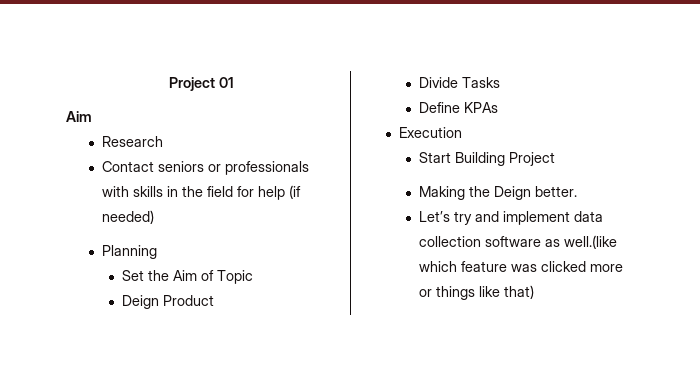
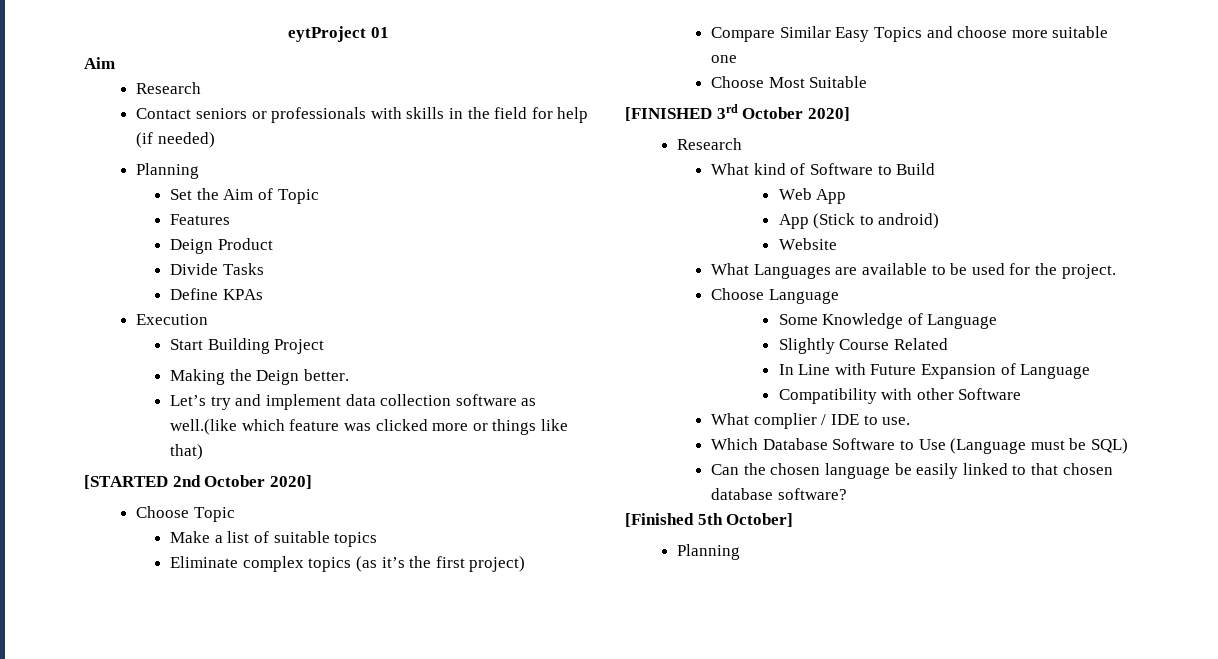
[169,77,215,91] Project -> [288,26,367,42] eytProject
(253, 277) none -> [170,214,231,225] // Features
(534, 292) none -> [84,475,312,489] [136,506,236,522] [170,531,378,547] [170,556,526,572] [711,26,1109,42] [711,55,738,63] [711,76,868,88] [625,104,850,121] [677,138,743,150] [711,163,936,175] [778,188,847,204] [778,213,940,229] [778,238,837,250] [711,263,1116,279] [711,288,839,304] [778,313,998,329] [778,338,948,354] [778,363,1091,379] [778,388,1022,404] [711,413,911,429] [711,438,1128,454] [711,463,1113,479] [711,488,847,500] [625,513,794,527] [677,544,741,560] // [STARTED 2nd October 2020] // Choose Topic // Make a list of suitable topics // Eliminate complex topics (as it’s the first project) // Compare Similar Easy Topics and choose more suitable one // Choose Most Suitable // [FINISHED 3rd October 2020] // Research // What kind of Software to Build // Web App // App (Stick to android) // Website // What Languages are available to be used for the project. // Choose Language // Some Knowledge of Language // Slightly Course Related // In Line with Future Expansion of Language // Compatibility with other Software // What complier / IDE to use. // Which Database Software to Use (Language must be SQL) // Can the chosen language be easily linked to that chosen database software? // [Finished 5th October] // Planning

